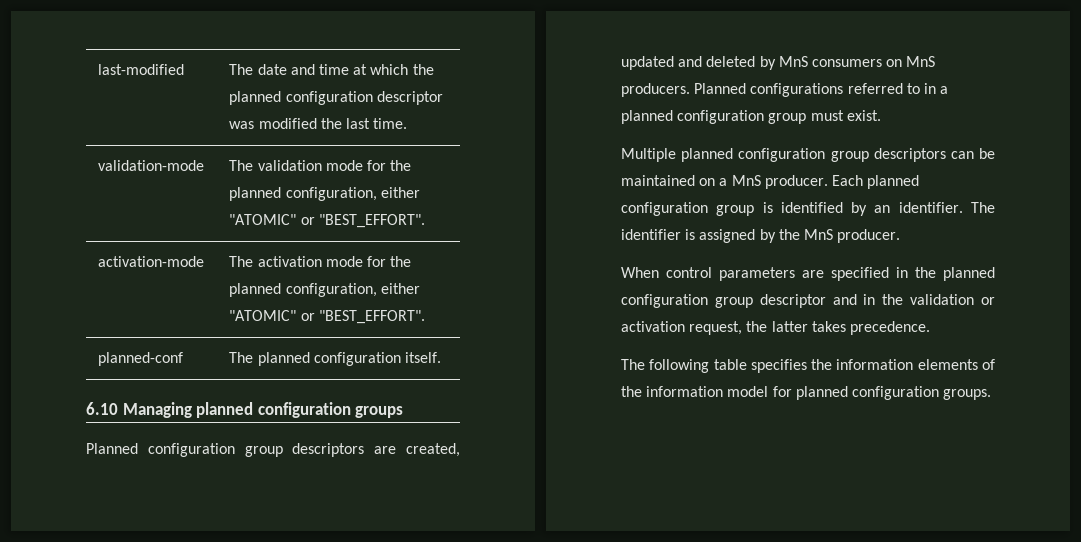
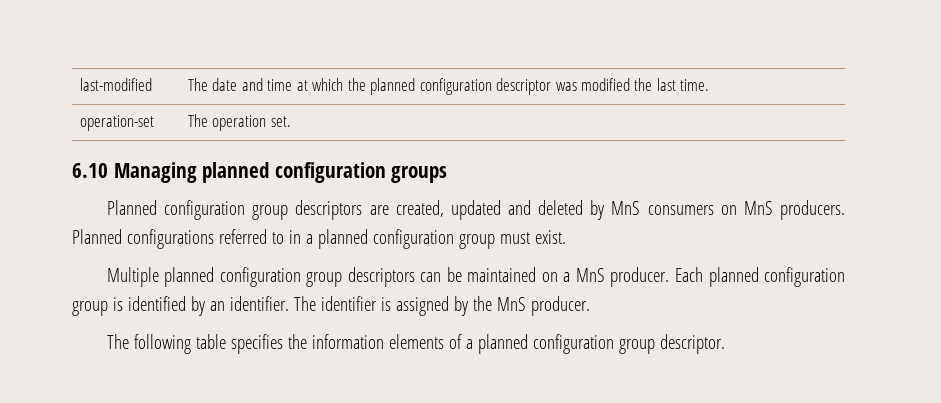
[98,160,205,171] [229,160,412,171] [229,187,420,201] [229,214,425,228] [98,256,205,267] [229,256,412,267] [229,283,420,297] [229,310,425,324] [98,352,184,366] [229,352,441,366] validation-mode | The validation mode for the planned configuration, either "ATOMIC" or "BEST_EFFORT". // activation-mode | The activation mode for the planned configuration, either "ATOMIC" or "BEST_EFFORT". // planned-conf | The planned configuration itself. -> [79,115,154,131] [187,114,291,131] operation-set | The operation set.
[621,267,995,281] [621,294,995,308] [621,321,930,335] // When control parameters are specified in the planned configuration group descriptor and in the validation or activation request, the latter takes precedence. -> (590, 306) none
[621,386,992,400] the information model for planned configuration groups. -> [465,334,725,354] a planned configuration group descriptor.

